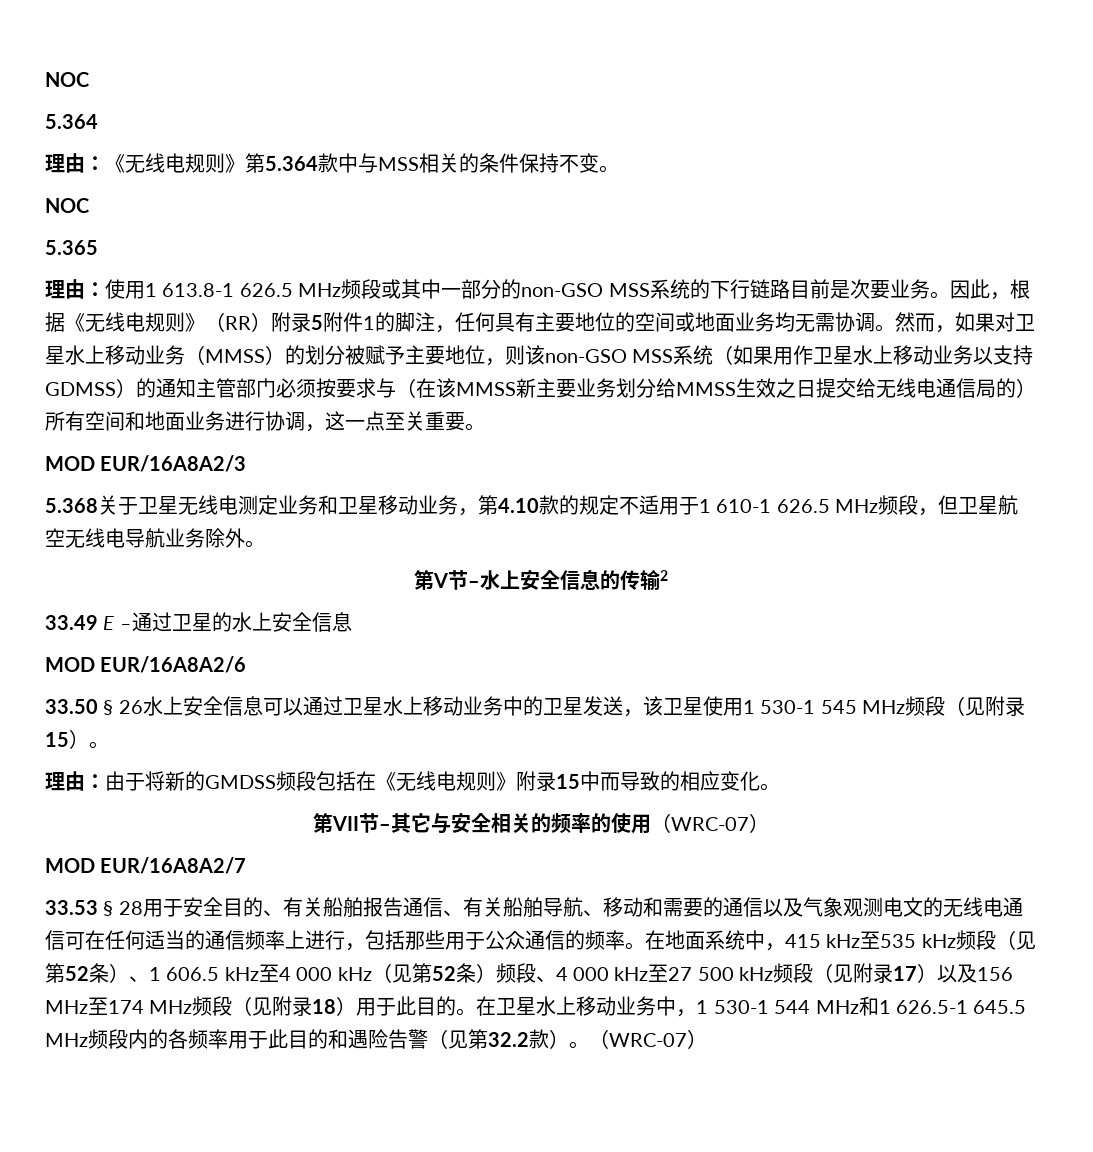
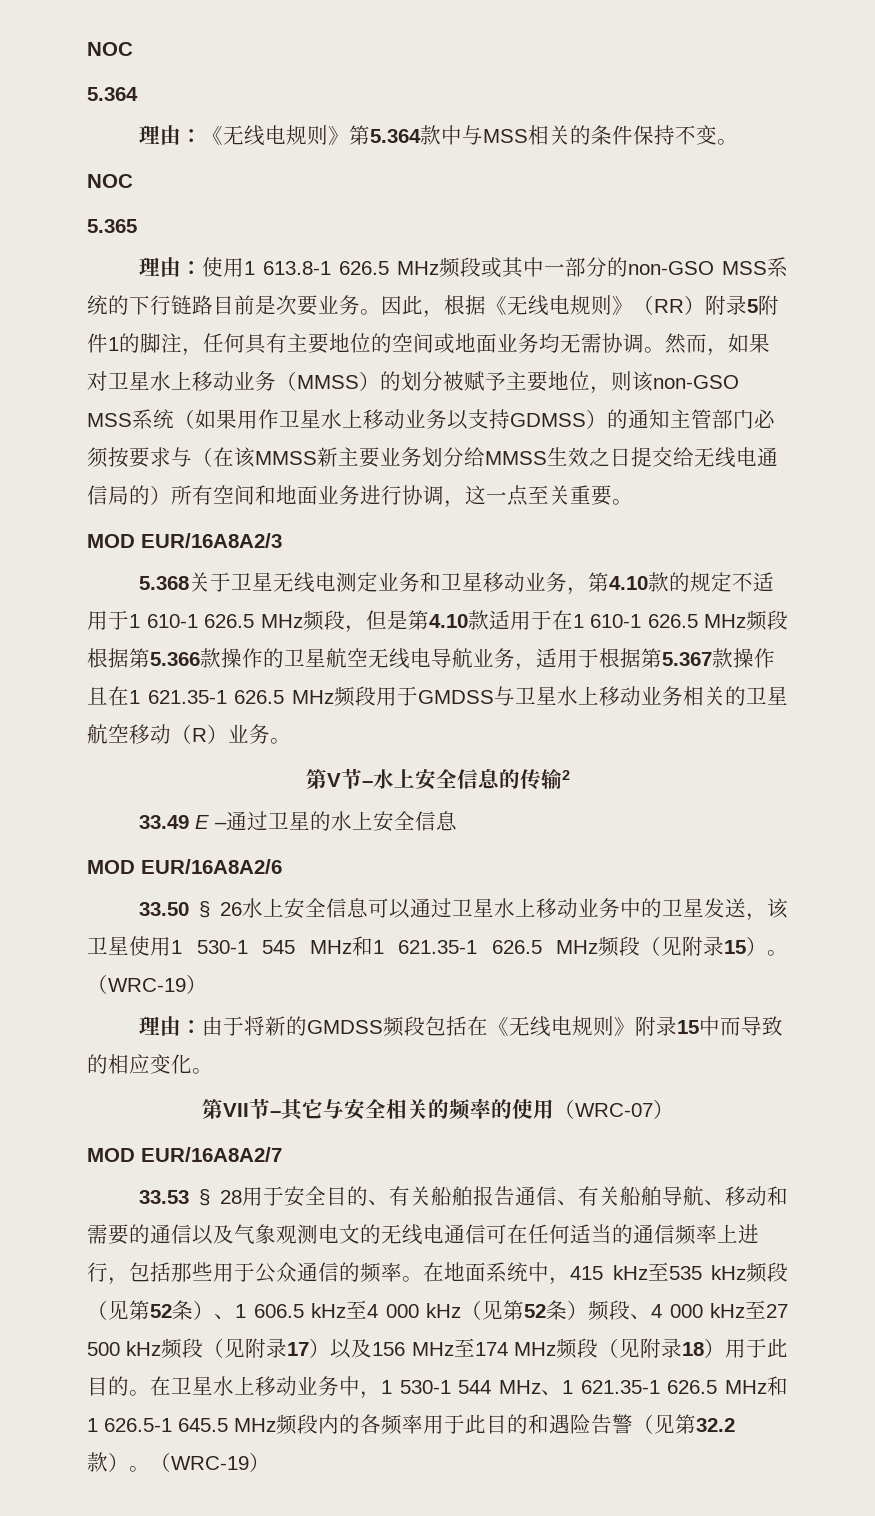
(959, 505) none -> [386,610,788,631] [87,648,284,668] 是第4.10款适用于在1 610-1 626.5 MHz频段根据第5.366款操作的
[205,528,245,548] 除外 -> [515,648,775,671] [87,686,788,707] [87,724,270,744] ，适用于根据第5.367款操作且在1 621.35-1 626.5 MHz频段用于GMDSS与卫星水上移动业务相关的卫星航空移动（R）业务
(905, 707) none -> [351,936,598,956] 和1 621.35-1 626.5 MHz
(109, 745) none -> [87,974,207,994] （WRC-19）
(859, 1007) none -> [541,1380,767,1396] 、1 621.35-1 626.5 MHz
[609,1033,687,1047] WRC-07 -> [171,1456,249,1470] WRC-19

